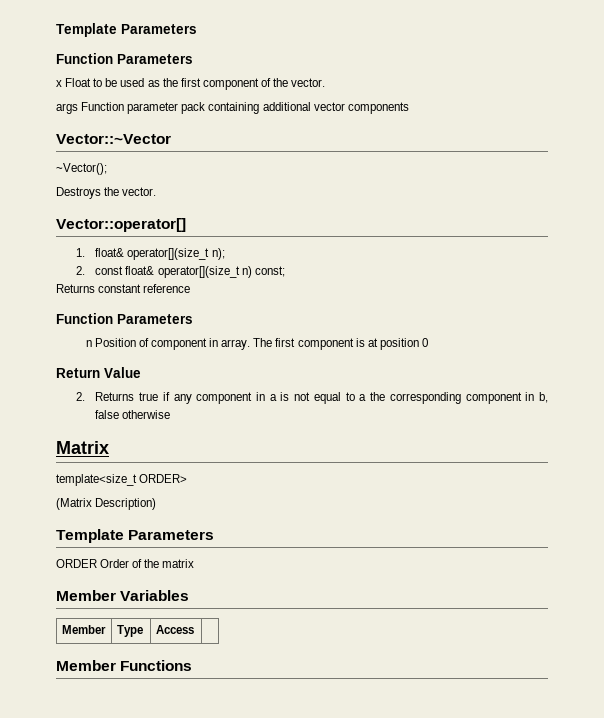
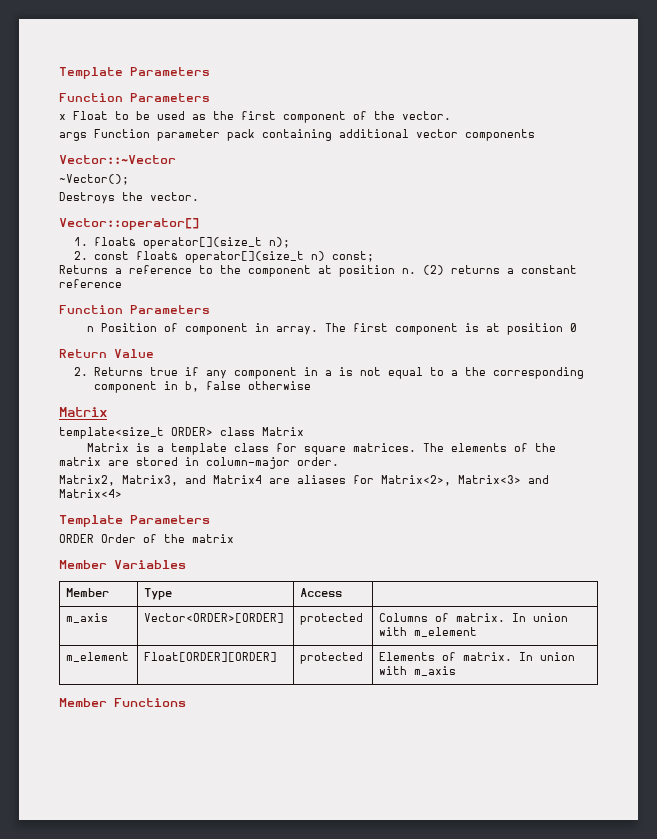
(95, 288) none -> [115,265,514,277] a reference to the component at position n. (2) returns a
[56,498,157,510] // (Matrix Description) -> [220,427,304,436] [87,443,557,455] [59,457,339,469] [59,475,549,486] [59,489,122,498] class Matrix // Matrix is a template class for square matrices. The elements of the matrix are stored in column-major order. // Matrix2, Matrix3, and Matrix4 are aliases for Matrix<2>, Matrix<3> and Matrix<4>
(194, 629) none -> [66,613,109,623] [144,613,285,623] [300,613,364,625] [379,613,569,622] [379,627,478,637] [66,652,130,662] [144,652,278,662] [300,652,364,664] [379,652,576,661] [379,666,457,676] // m_axis | Vector<ORDER>[ORDER] | protected | Columns of matrix. In union with m_element // m_element | Float[ORDER][ORDER] | protected | Elements of matrix. In union with m_axis

